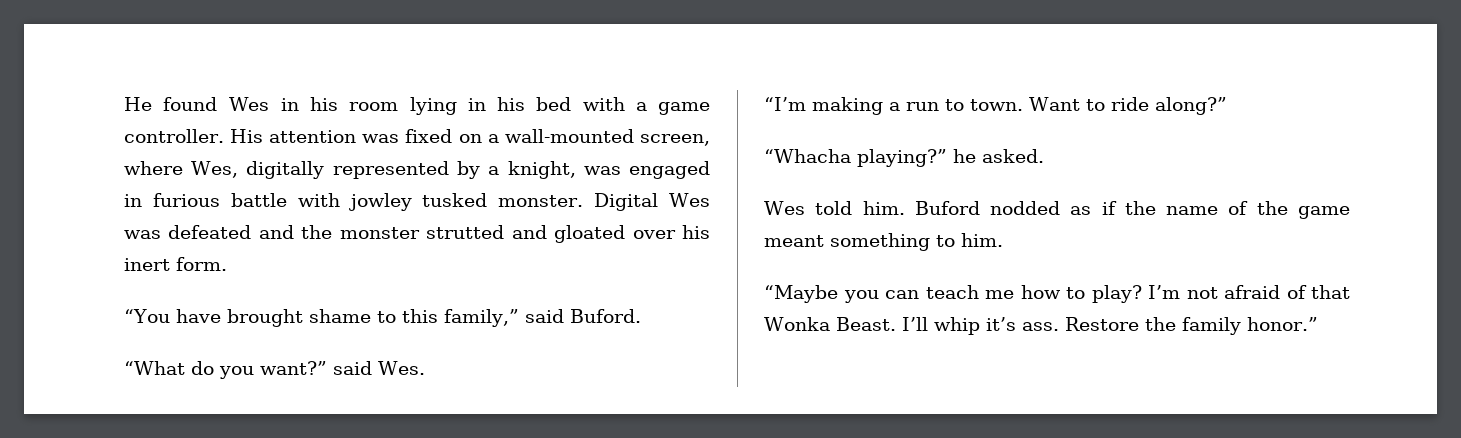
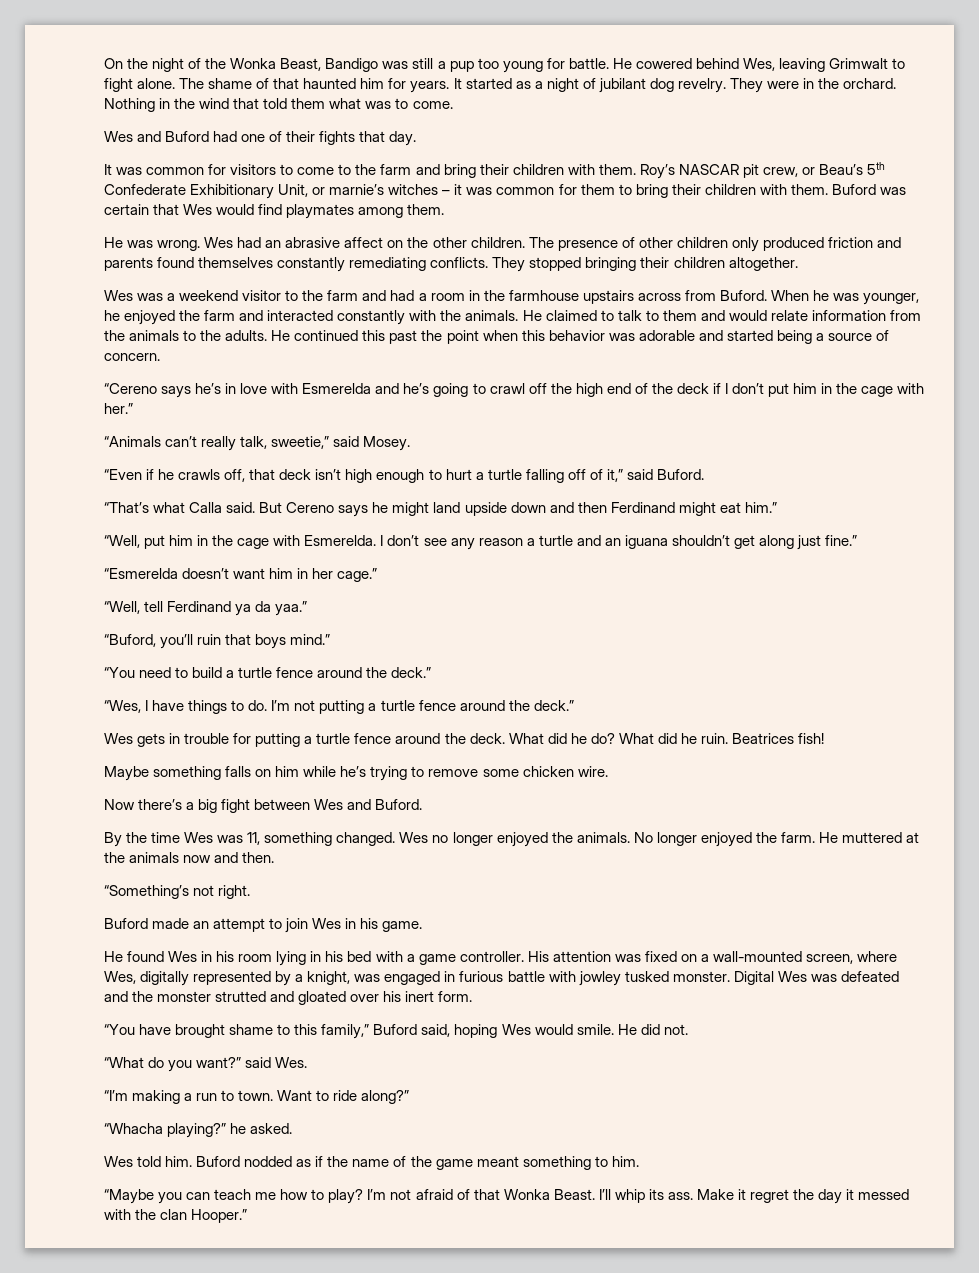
(124, 104) none -> [104,58,906,73] [104,78,897,93] [104,98,453,112] [104,131,417,146] [104,162,886,179] [104,184,906,199] [104,204,445,219] [104,237,901,252] [104,257,798,272] [104,290,920,305] [104,310,921,325] [104,330,890,344] [104,353,160,361] [104,383,925,398] [104,403,133,414] [104,436,411,451] [104,469,704,483] [104,502,777,517] [104,535,858,550] [104,568,378,582] [104,601,308,616] [104,634,331,649] [104,667,432,678] [104,700,574,714] [104,733,825,747] [104,766,608,781] [104,799,423,813] [104,832,920,847] [104,852,275,863] [104,885,251,899] [104,918,423,933] On the night of the Wonka Beast, Bandigo was still a pup too young for battle. He cowered behind Wes, leaving Grimwalt to fight alone. The shame of that haunted him for years. It started as a night of jubilant dog revelry. They were in the orchard. Nothing in the wind that told them what was to come. // Wes and Buford had one of their fights that day. // It was common for visitors to come to the farm and bring their children with them. Roy’s NASCAR pit crew, or Beau’s 5th Confederate Exhibitionary Unit, or marnie’s witches – it was common for them to bring their children with them. Buford was certain that Wes would find playmates among them. // He was wrong. Wes had an abrasive affect on the other children. The presence of other children only produced friction and parents found themselves constantly remediating conflicts. They stopped bringing their children altogether. // Wes was a weekend visitor to the farm and had a room in the farmhouse upstairs across from Buford. When he was younger, he enjoyed the farm and interacted constantly with the animals. He claimed to talk to them and would relate information from the animals to the adults. He continued this past the point when this behavior was adorable and started being a source of concern. // “Cereno says he’s in love with Esmerelda and he’s going to crawl off the high end of the deck if I don’t put him in the cage with her.” // “Animals can’t really talk, sweetie,” said Mosey. // “Even if he crawls off, that deck isn’t high enough to hurt a turtle falling off of it,” said Buford. // “That’s what Calla said. But Cereno says he might land upside down and then Ferdinand might eat him.” // “Well, put him in the cage with Esmerelda. I don’t see any reason a turtle and an iguana shouldn’t get along just fine.” // “Esmerelda doesn’t want him in her cage.” // “Well, tell Ferdinand ya da yaa.” // “Buford, you’ll ruin that boys mind.” // “You need to build a turtle fence around the deck.” // “Wes, I have things to do. I’m not putting a turtle fence around the deck.” // Wes gets in trouble for putting a turtle fence around the deck. What did he do? What did he ruin. Beatrices fish! // Maybe something falls on him while he’s trying to remove some chicken wire. // Now there’s a big fight between Wes and Buford. // By the time Wes was 11, something changed. Wes no longer enjoyed the animals. No longer enjoyed the farm. He muttered at the animals now and then. // “Something’s not right. // Buford made an attempt to join Wes in his game. //
[524,309,641,323] said Buford. -> [373,1024,688,1038] Buford said, hoping Wes would smile. He did not.
[985,317,1318,335] it’s ass. Restore the family honor.” -> [648,1189,910,1204] [104,1209,248,1223] its ass. Make it regret the day it messed with the clan Hooper.”

